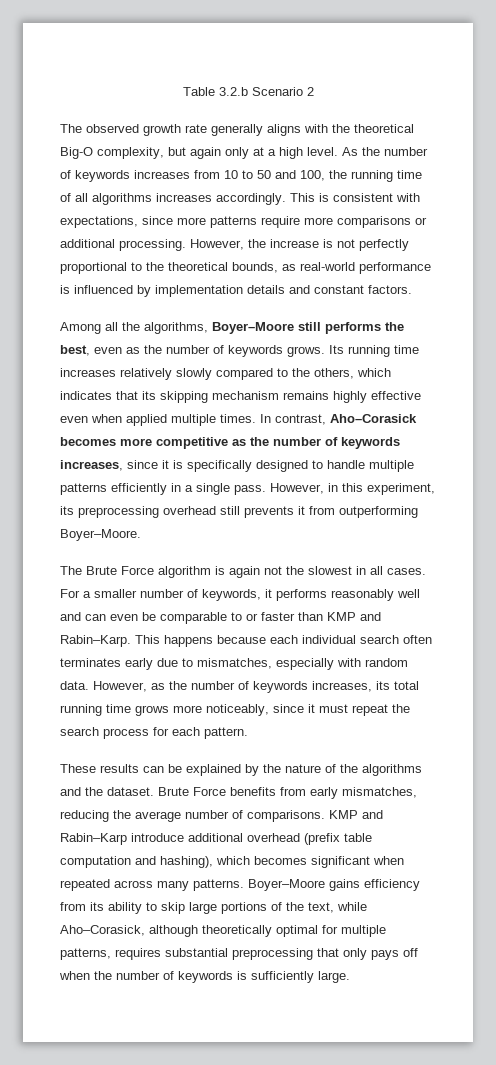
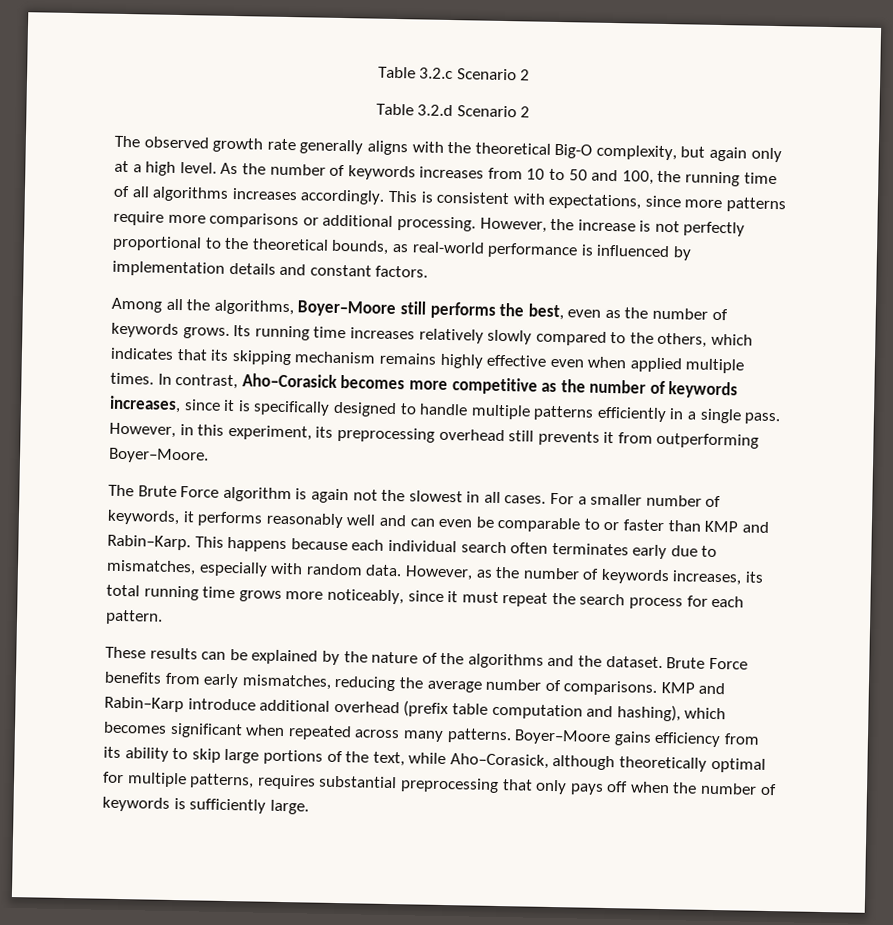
[182,87,248,96] Table 3.2.b -> [377,66,531,81] [375,103,454,117] Table 3.2.c Scenario 2 // Table 3.2.d

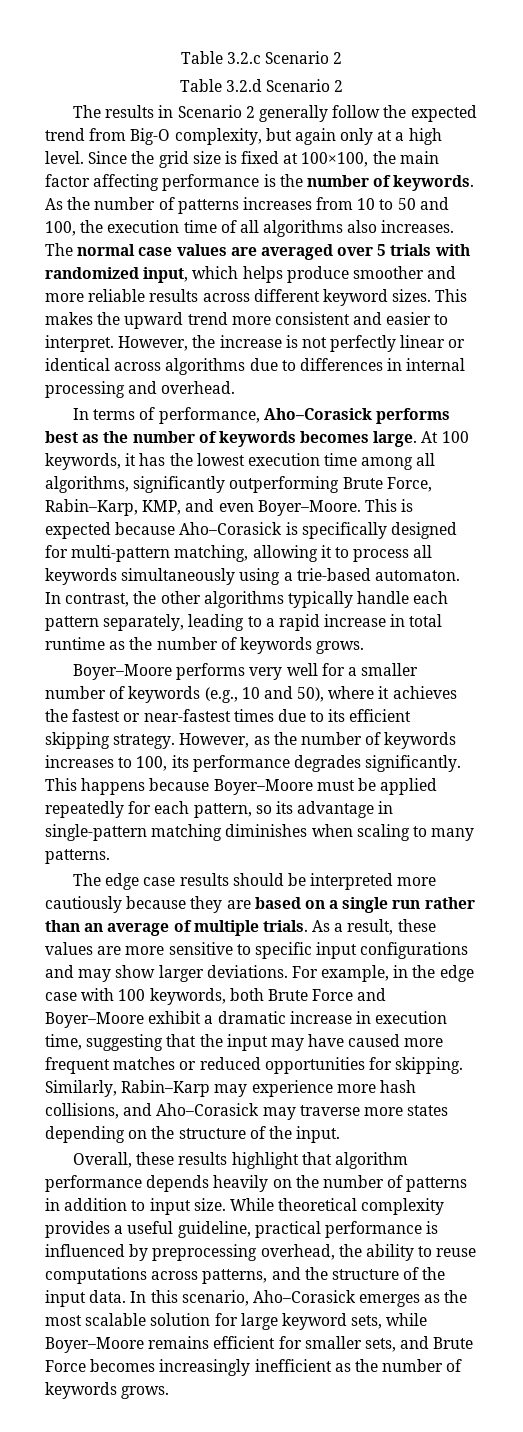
[143,136,551,156] observed growth rate generally aligns with the theoretical -> [105,105,477,122] [45,128,127,141] results in Scenario 2 generally follow the expected trend from
(217, 168) none -> [88,151,439,168] [45,174,475,191] Since the grid size is fixed at 100×100, the main factor affecting performance is the number of keywords.
[347,165,416,181] keywords -> [177,199,239,214] patterns
[685,171,741,187] running -> [107,220,180,233] execution
[231,187,787,213] [113,210,476,232] increases accordingly. This is consistent with expectations, since more patterns require more comparisons or additional processing. -> [347,220,455,233] [45,243,470,260] [45,266,457,283] [45,289,468,306] [45,312,449,329] [45,335,114,352] also increases. The normal case values are averaged over 5 trials with randomized input, which helps produce smoother and more reliable results across different keyword sizes. This makes the upward trend more consistent and easier to interpret.
[112,235,692,261] [112,260,429,278] [111,297,728,321] [111,322,754,348] [110,347,745,374] [110,372,739,399] [109,395,781,425] [109,422,760,449] [108,447,209,464] [108,484,722,508] [107,509,769,533] [107,534,718,560] [106,559,403,577] proportional to the theoretical bounds, as real-world performance is influenced by implementation details and constant factors. // Among all the algorithms, Boyer–Moore still performs the best, even as the number of keywords grows. Its running time increases relatively slowly compared to the others, which indicates that its skipping mechanism remains highly effective even when applied multiple times. In contrast, Aho–Corasick becomes more competitive as the number of keywords increases, since it is specifically designed to handle multiple patterns efficiently in a single pass. However, in this experiment, its preprocessing overhead still prevents it from outperforming Boyer–Moore. // The Brute Force algorithm is again not the slowest in all cases. For a smaller number of keywords, it performs reasonably well and can even be comparable to or faster than KMP and Rabin–Karp. This happens because each individual search often terminates early due to mismatches, especially with random data. -> [400,335,466,348] [45,358,466,375] [45,381,236,398] [73,407,450,424] [45,431,469,447] [45,453,436,470] [45,476,432,493] [45,499,414,516] [45,522,457,539] [45,545,433,562] [45,568,460,585] [45,591,449,608] [45,614,443,631] [45,637,365,654] [73,663,419,680] [45,686,457,703] [45,709,412,722] [45,732,176,749] linear or identical across algorithms due to differences in internal processing and overhead. // In terms of performance, Aho–Corasick performs best as the number of keywords becomes large. At 100 keywords, it has the lowest execution time among all algorithms, significantly outperforming Brute Force, Rabin–Karp, KMP, and even Boyer–Moore. This is expected because Aho–Corasick is specifically designed for multi-pattern matching, allowing it to process all keywords simultaneously using a trie-based automaton. In contrast, the other algorithms typically handle each pattern separately, leading to a rapid increase in total runtime as the number of keywords grows. // Boyer–Moore performs very well for a smaller number of keywords (e.g., 10 and 50), where it achieves the fastest or near-fastest times due to its efficient skipping strategy.
[672,570,765,586] [106,584,745,610] [105,609,163,625] [105,646,748,670] [104,671,726,696] [104,696,727,722] [103,721,760,748] [103,746,766,773] [103,771,777,796] [102,796,309,815] increases, its total running time grows more noticeably, since it must repeat the search process for each pattern. // These results can be explained by the nature of the algorithms and the dataset. Brute Force benefits from early mismatches, reducing the average number of comparisons. KMP and Rabin–Karp introduce additional overhead (prefix table computation and hashing), which becomes significant when repeated across many patterns. Boyer–Moore gains efficiency from its ability to skip large portions of the text, while Aho–Corasick, although theoretically optimal for multiple patterns, requires substantial preprocessing that only pays off when the number of keywords is sufficiently large. -> [45,755,462,772] [45,778,438,795] [45,801,394,818] [45,824,475,841] [45,849,110,864] [73,873,437,890] [45,896,475,913] [45,919,436,936] [45,942,469,959] [45,965,474,982] [45,988,387,1005] [45,1011,448,1028] [45,1034,444,1051] [45,1057,464,1074] [45,1080,416,1097] [45,1103,449,1120] [45,1126,341,1143] [73,1152,408,1169] [45,1175,468,1192] [45,1198,445,1215] [45,1221,439,1238] [45,1244,477,1261] [45,1267,446,1284] [45,1290,468,1307] [45,1313,428,1330] [45,1336,474,1353] [45,1359,463,1376] [45,1382,170,1399] increases to 100, its performance degrades significantly. This happens because Boyer–Moore must be applied repeatedly for each pattern, so its advantage in single-pattern matching diminishes when scaling to many patterns. // The edge case results should be interpreted more cautiously because they are based on a single run rather than an average of multiple trials. As a result, these values are more sensitive to specific input configurations and may show larger deviations. For example, in the edge case with 100 keywords, both Brute Force and Boyer–Moore exhibit a dramatic increase in execution time, suggesting that the input may have caused more frequent matches or reduced opportunities for skipping. Similarly, Rabin–Karp may experience more hash collisions, and Aho–Corasick may traverse more states depending on the structure of the input. // Overall, these results highlight that algorithm performance depends heavily on the number of patterns in addition to input size. While theoretical complexity provides a useful guideline, practical performance is influenced by preprocessing overhead, the ability to reuse computations across patterns, and the structure of the input data. In this scenario, Aho–Corasick emerges as the most scalable solution for large keyword sets, while Boyer–Moore remains efficient for smaller sets, and Brute Force becomes increasingly inefficient as the number of keywords grows.

